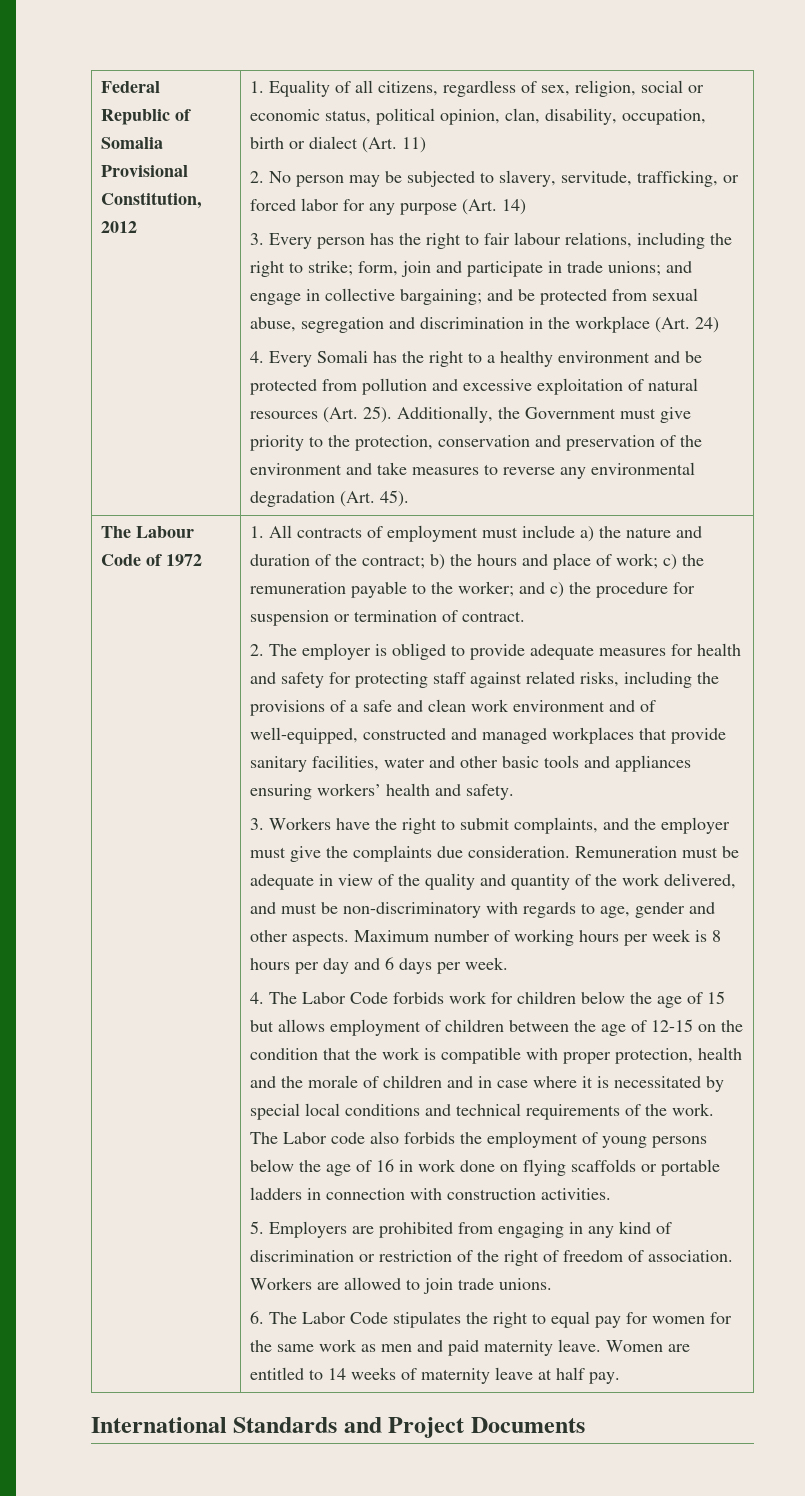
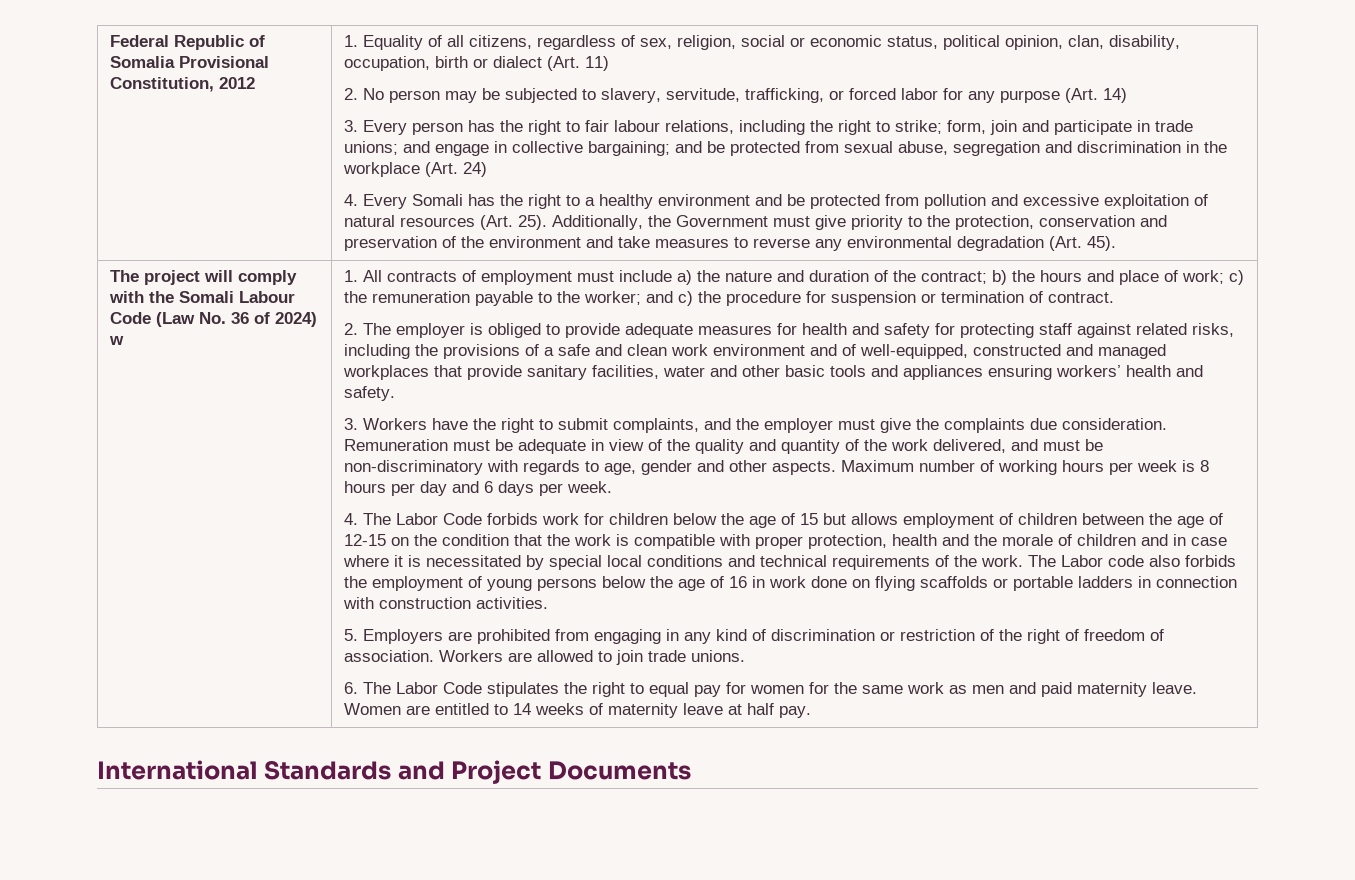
[135,526,194,538] [100,554,202,566] Labour Code of 1972 -> [144,270,298,285] [109,291,296,303] [110,312,318,327] [109,336,125,345] project will comply with the Somali Labour Code (Law No. 36 of 2024) w

